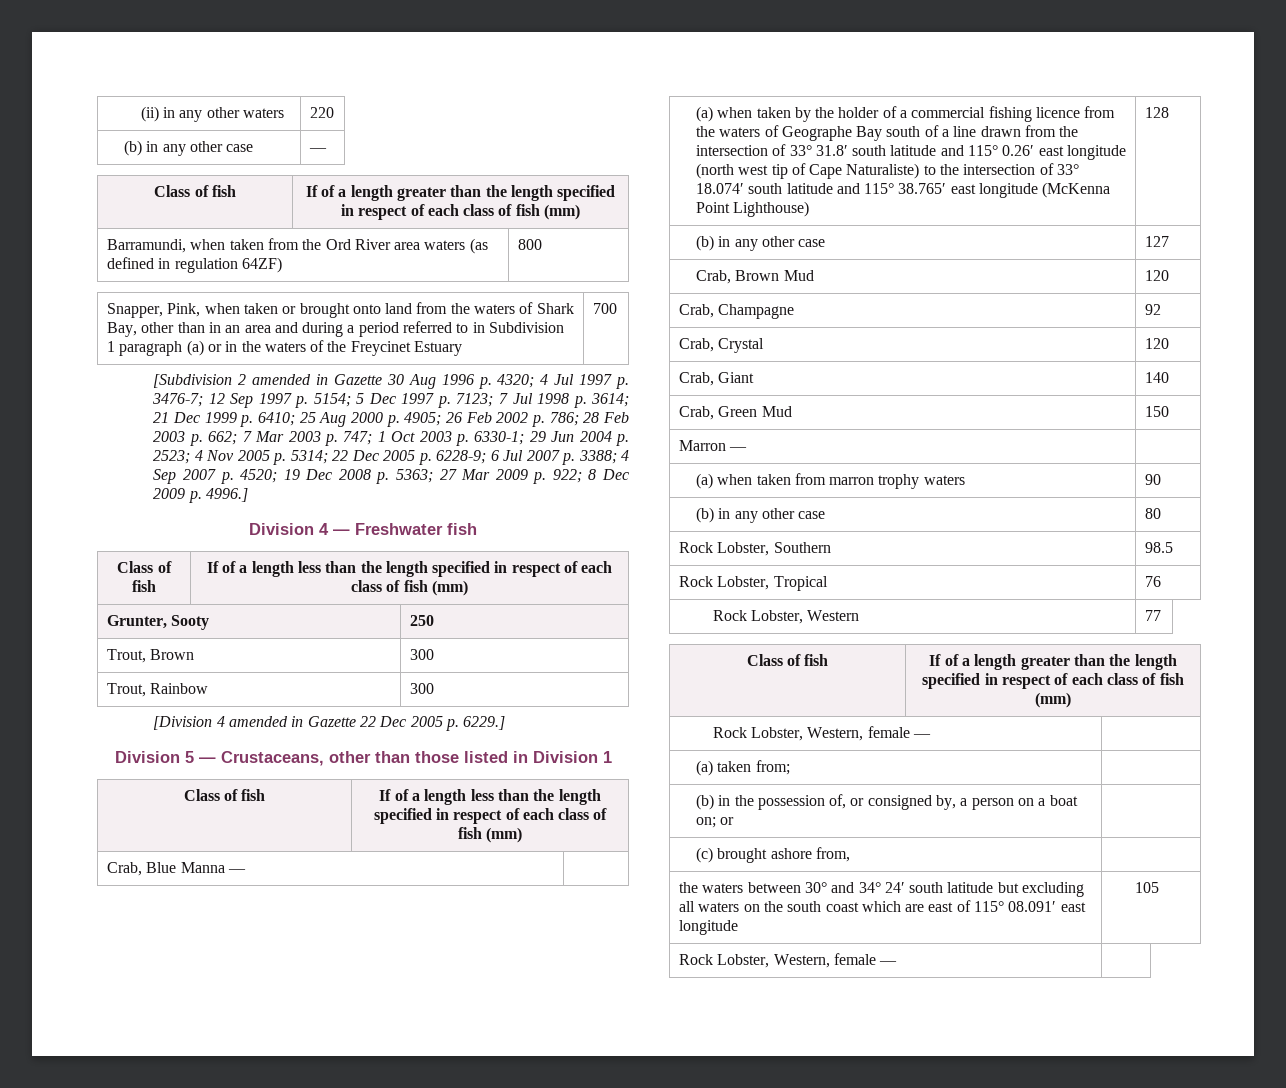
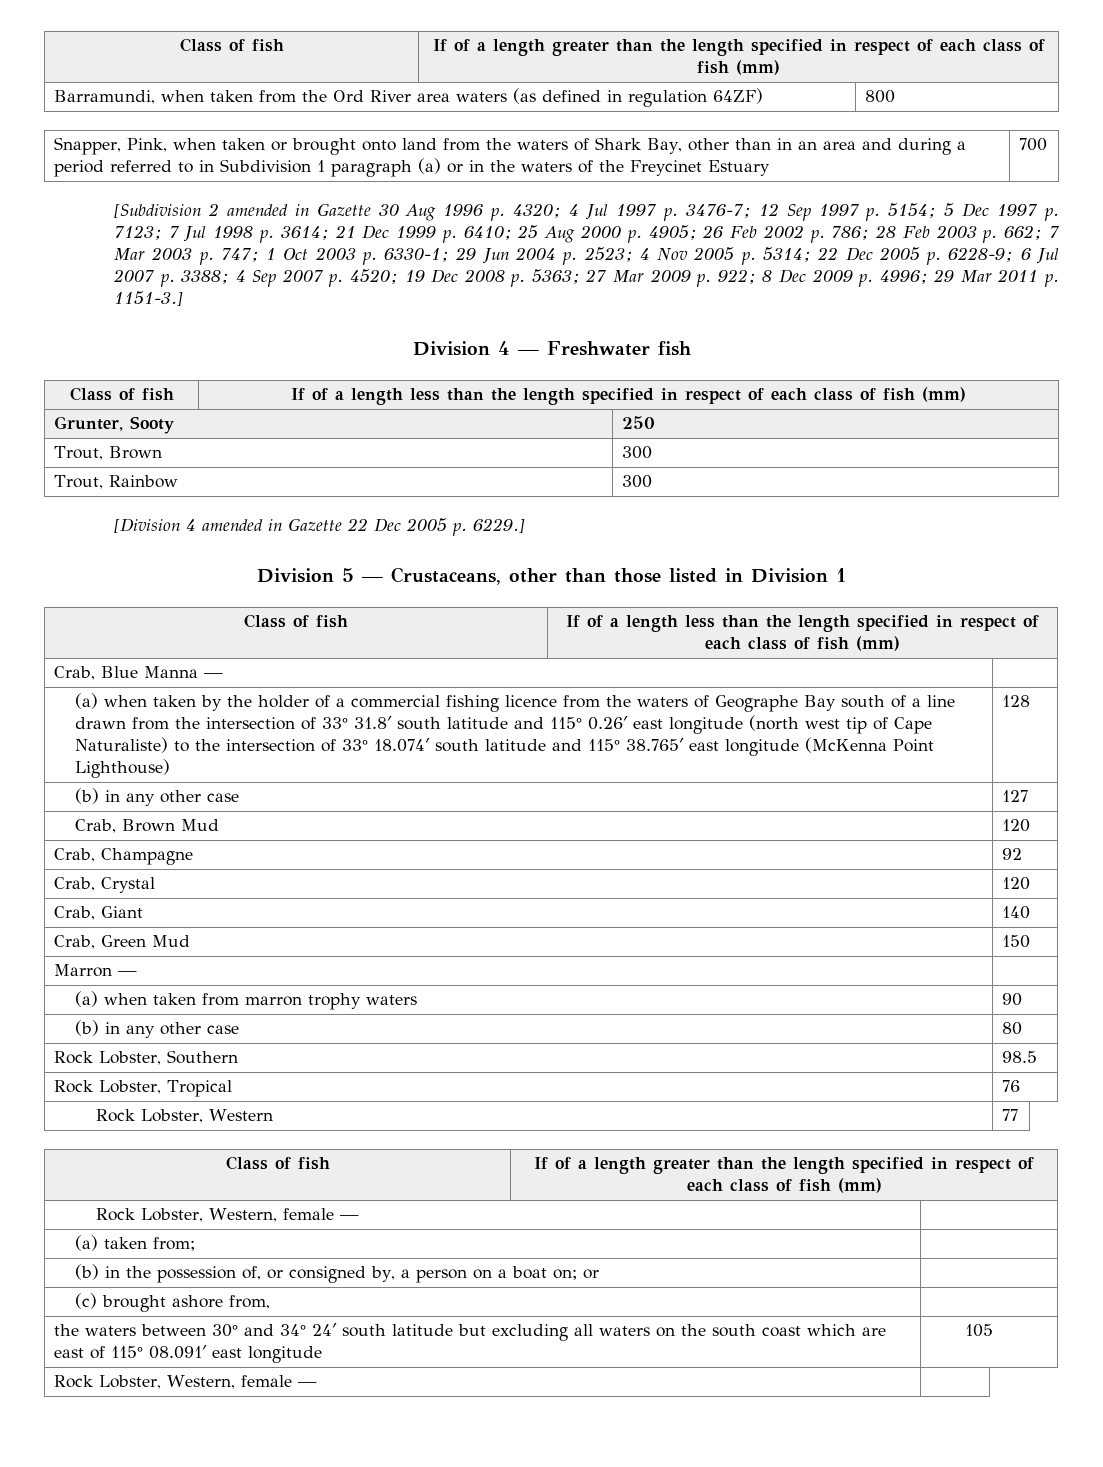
[140,106,285,122] [309,107,334,118] [123,140,254,156] [308,148,327,152] (ii) in any other waters | 220 // (b) in any other case | — // -> (179, 45) none
[206,488,249,502] 4996.] -> [879,269,1060,287] [113,291,183,306] 4996; 29 Mar 2011 p. 1151-3.]

